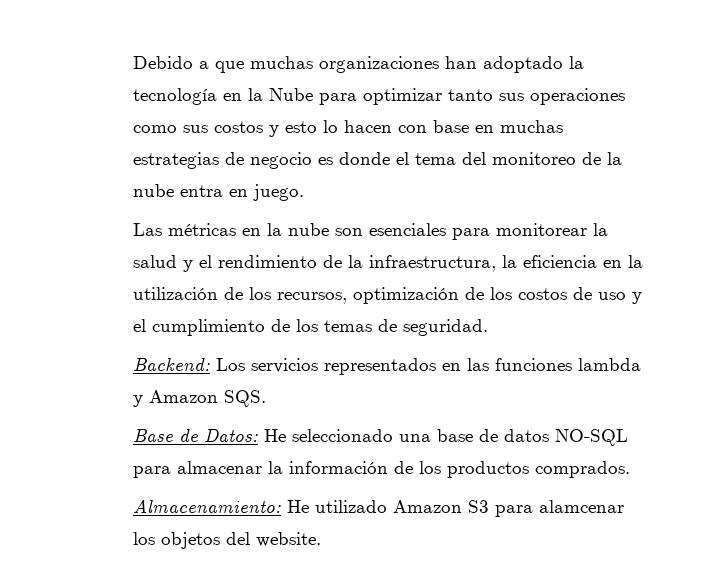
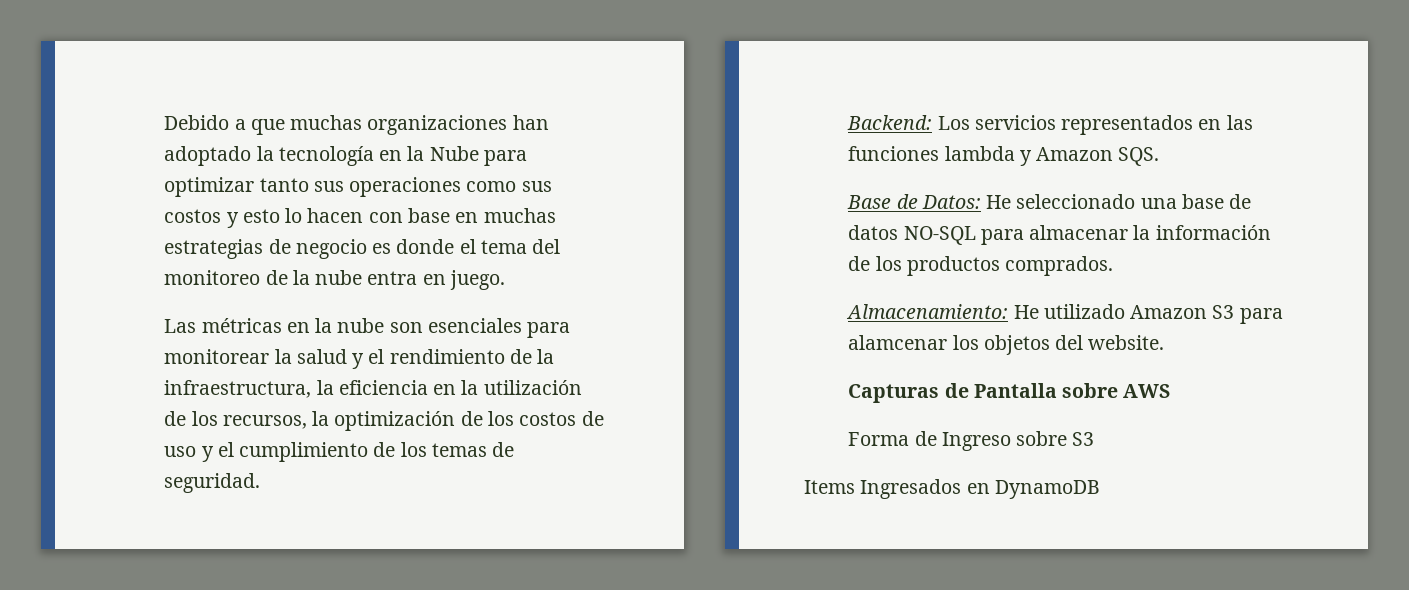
(348, 298) none -> [312,411,330,426] la
(322, 539) none -> [848,383,1171,403] [848,431,1095,451] [804,479,1100,499] // Capturas de Pantalla sobre AWS // Forma de Ingreso sobre S3 // Items Ingresados en DynamoDB

